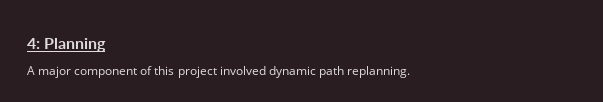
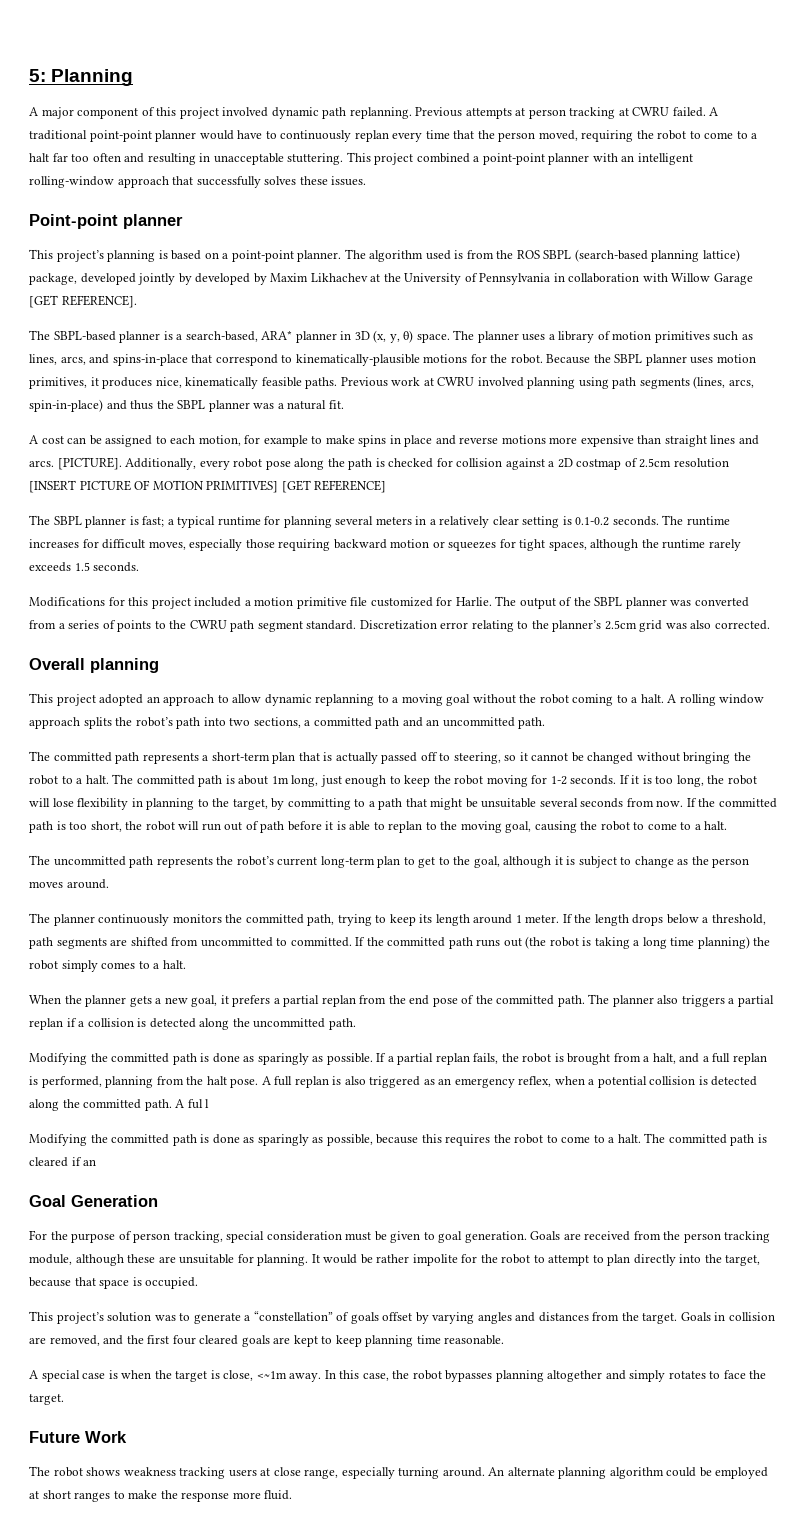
[27,38,40,49] 4: -> [29,69,46,82] 5:
(410, 72) none -> [415,107,719,119] [29,130,758,142] [29,152,693,165] [29,176,367,188] [29,214,183,229] [29,249,740,262] [29,273,753,285] [29,295,137,308] [29,330,753,343] [29,354,756,366] [29,376,754,389] [29,399,344,412] [29,435,759,447] [29,457,729,470] [29,480,387,493] [29,515,730,528] [29,539,741,551] [29,562,140,572] [29,596,749,609] [29,620,770,632] [29,658,159,673] [29,693,765,706] [29,717,546,729] [29,751,751,764] [29,774,757,787] [29,798,777,810] [29,821,728,833] [29,855,750,868] [29,879,109,889] [29,913,766,926] [29,936,771,949] [29,960,186,972] [29,994,774,1007] [29,1018,356,1030] [29,1053,767,1065] [29,1076,758,1088] [29,1099,210,1111] [29,1133,767,1146] [29,1157,97,1167] [29,1195,158,1207] [29,1230,771,1243] [29,1254,761,1266] [29,1277,199,1289] [29,1311,775,1324] [29,1335,505,1347] [29,1370,767,1382] [29,1394,64,1405] [29,1431,127,1443] [29,1466,769,1479] [29,1490,293,1502] Previous attempts at person tracking at CWRU failed. A traditional point-point planner would have to continuously replan every time that the person moved, requiring the robot to come to a halt far too often and resulting in unacceptable stuttering. This project combined a point-point planner with an intelligent rolling-window approach that successfully solves these issues. // Point-point planner // This project’s planning is based on a point-point planner. The algorithm used is from the ROS SBPL (search-based planning lattice) package, developed jointly by developed by Maxim Likhachev at the University of Pennsylvania in collaboration with Willow Garage [GET REFERENCE]. // The SBPL-based planner is a search-based, ARA* planner in 3D (x, y, θ) space. The planner uses a library of motion primitives such as lines, arcs, and spins-in-place that correspond to kinematically-plausible motions for the robot. Because the SBPL planner uses motion primitives, it produces nice, kinematically feasible paths. Previous work at CWRU involved planning using path segments (lines, arcs, spin-in-place) and thus the SBPL planner was a natural fit. // A cost can be assigned to each motion, for example to make spins in place and reverse motions more expensive than straight lines and arcs. [PICTURE]. Additionally, every robot pose along the path is checked for collision against a 2D costmap of 2.5cm resolution [INSERT PICTURE OF MOTION PRIMITIVES] [GET REFERENCE] // The SBPL planner is fast; a typical runtime for planning several meters in a relatively clear setting is 0.1-0.2 seconds. The runtime increases for difficult moves, especially those requiring backward motion or squeezes for tight spaces, although the runtime rarely exceeds 1.5 seconds. // Modifications for this project included a motion primitive file customized for Harlie. The output of the SBPL planner was converted from a series of points to the CWRU path segment standard. Discretization error relating to the planner’s 2.5cm grid was also corrected. // Overall planning // This project adopted an approach to allow dynamic replanning to a moving goal without the robot coming to a halt. A rolling window approach splits the robot’s path into two sections, a committed path and an uncommitted path. // The committed path represents a short-term plan that is actually passed off to steering, so it cannot be changed without bringing the robot to a halt. The committed path is about 1m long, just enough to keep the robot moving for 1-2 seconds. If it is too long, the robot will lose flexibility in planning to the target, by committing to a path that might be unsuitable several seconds from now. If the committed path is too short, the robot will run out of path before it is able to replan to the moving goal, causing the robot to come to a halt. // The uncommitted path represents the robot’s current long-term plan to get to the goal, although it is subject to change as the person moves around. // The planner continuously monitors the committed path, trying to keep its length around 1 meter. If the length drops below a threshold, path segments are shifted from uncommitted to committed. If the committed path runs out (the robot is taking a long time planning) the robot simply comes to a halt. // When the planner gets a new goal, it prefers a partial replan from the end pose of the committed path. The planner also triggers a partial replan if a collision is detected along the uncommitted path. // Modifying the committed path is done as sparingly as possible. If a partial replan fails, the robot is brought from a halt, and a full replan is performed, planning from the halt pose. A full replan is also triggered as an emergency reflex, when a potential collision is detected along the committed path. A ful l // Modifying the committed path is done as sparingly as possible, because this requires the robot to come to a halt. The committed path is cleared if an // Goal Generation // For the purpose of person tracking, special consideration must be given to goal generation. Goals are received from the person tracking module, although these are unsuitable for planning. It would be rather impolite for the robot to attempt to plan directly into the target, because that space is occupied. // This project’s solution was to generate a “constellation” of goals offset by varying angles and distances from the target. Goals in collision are removed, and the first four cleared goals are kept to keep planning time reasonable. // A special case is when the target is close, <~1m away. In this case, the robot bypasses planning altogether and simply rotates to face the target. // Future Work // The robot shows weakness tracking users at close range, especially turning around. An alternate planning algorithm could be employed at short ranges to make the response more fluid.

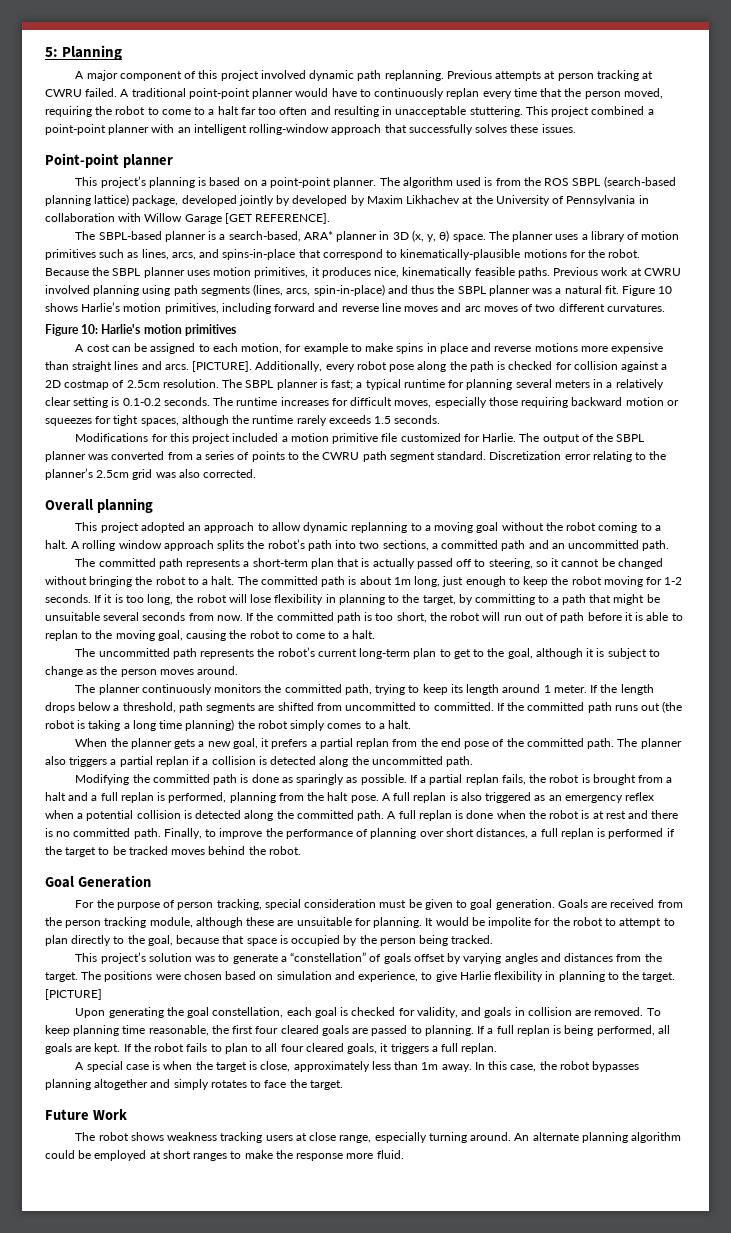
(344, 404) none -> [622,285,673,296] [45,302,665,314] [45,324,236,336] Figure 10 shows Harlie’s motion primitives, including forward and reverse line moves and arc moves of two different curvatures. // Figure 10: Harlie's motion primitives
[673,458,729,468] [29,480,387,493] resolution [INSERT PICTURE OF MOTION PRIMITIVES] [GET REFERENCE] // -> [162,379,219,388] resolution.
[652,1053,676,1064] halt, -> [45,792,66,801] halt
[518,1076,552,1087] reflex, -> [625,792,655,801] reflex
[187,1099,210,1109] [29,1133,767,1146] [29,1157,97,1167] ful l // Modifying the committed path is done as sparingly as possible, because this requires the robot to come to a halt. The committed path is cleared if an -> [398,810,679,821] [45,828,675,839] [45,846,301,857] full replan is done when the robot is at rest and there is no committed path. Finally, to improve the performance of planning over short distances, a full replan is performed if the target to be tracked moves behind the robot.
[376,1254,410,1263] rather -> (485, 921) none
[679,1254,761,1266] into the target, -> [113,935,173,946] to the goal,
[145,1277,199,1289] occupied. -> [291,935,494,946] occupied by the person being tracked.
[680,1312,775,1321] [29,1335,124,1346] Goals in collision are removed, and -> [81,971,676,982] [45,989,102,1000] [75,1007,661,1018] [45,1025,209,1036] The positions were chosen based on simulation and experience, to give Harlie flexibility in planning to the target. [PICTURE] // Upon generating the goal constellation, each goal is checked for validity, and goals in collision are removed. To keep planning time reasonable,
[293,1335,505,1347] kept to keep planning time reasonable. -> [371,1025,670,1036] [45,1043,498,1054] passed to planning. If a full replan is being performed, all goals are kept. If the robot fails to plan to all four cleared goals, it triggers a full replan.
[256,1371,287,1379] <~1m -> [293,1061,439,1072] approximately less than 1m

